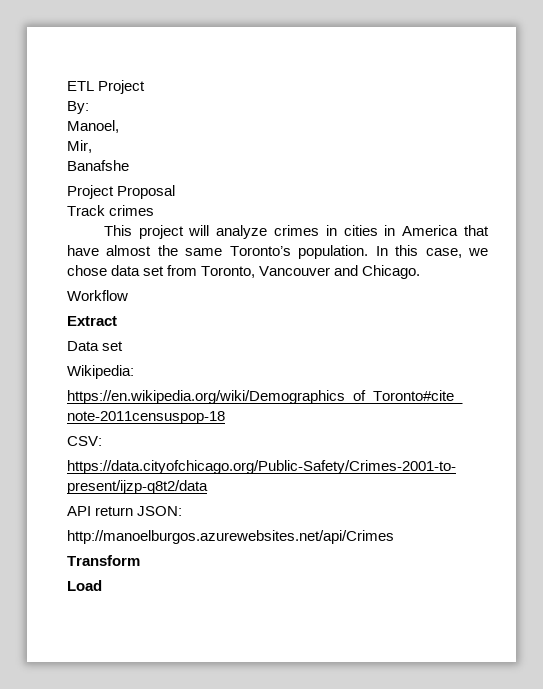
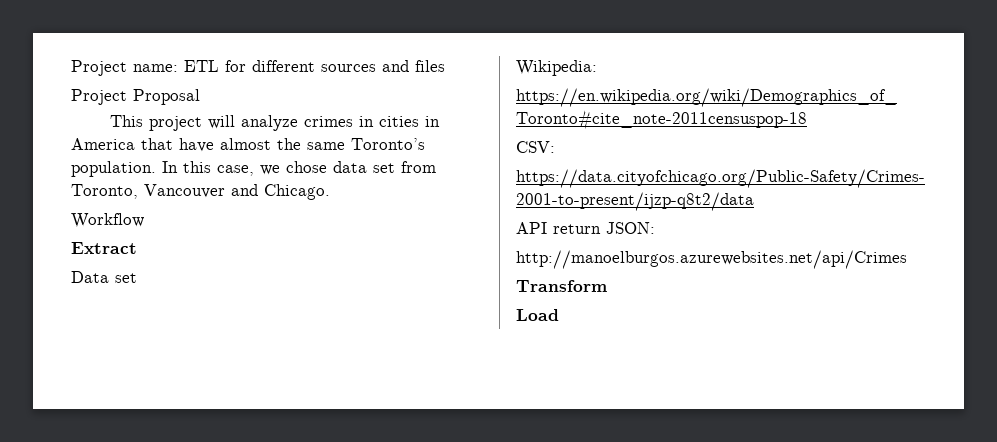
[67,80,146,94] [67,101,89,114] [67,120,119,133] [67,140,92,153] [67,160,129,171] ETL Project // By: // Manoel, // Mir, // Banafshe -> [71,60,445,76] Project name: ETL for different sources and files
[67,205,155,216] // Track crimes -> (200, 97) none

